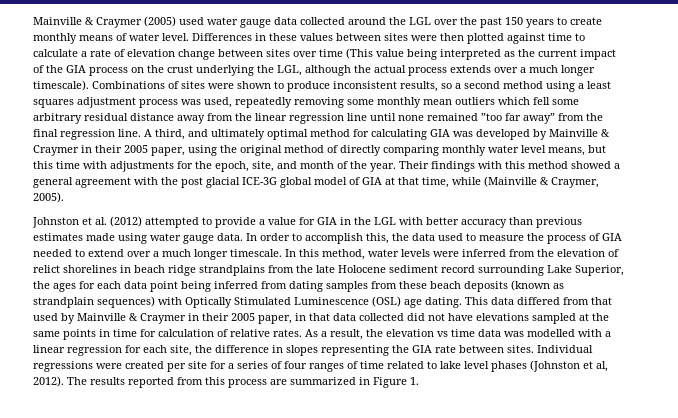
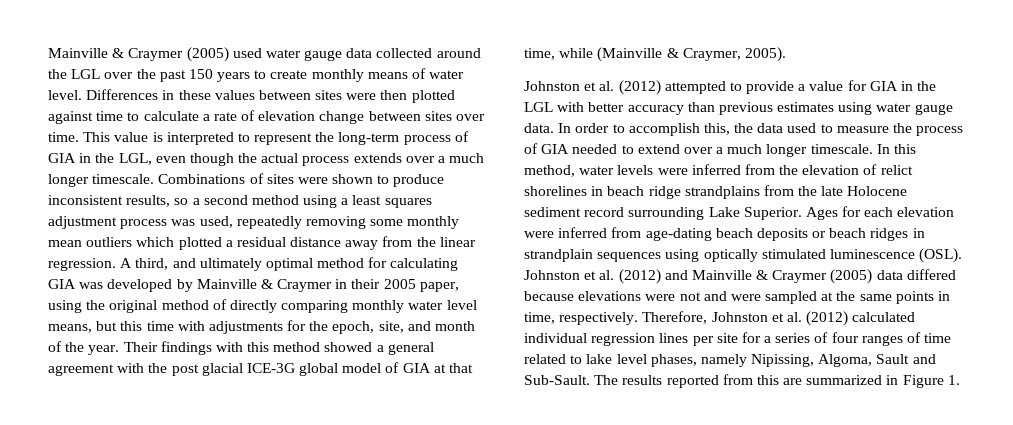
[319,48,616,60] [33,65,351,76] time (This value being interpreted as the current impact of the GIA process on the crust underlying the LGL, although -> [48,131,469,145] [48,153,234,166] time. This value is interpreted to represent the long-term process of GIA in the LGL, even though
[33,80,89,91] timescale). -> [92,174,155,184] timescale.
[533,97,579,105] [33,113,82,124] fell some arbitrary -> [178,237,233,250] plotted a
[289,113,603,124] [33,129,141,140] regression line until none remained ”too far away” from the final regression line. -> [48,258,116,271] regression.
[86,233,115,241] made -> (835, 107) none
[575,265,624,276] [33,280,564,292] [33,296,612,308] [33,313,529,324] Superior, the ages for each data point being inferred from dating samples from these beach deposits (known as strandplain sequences) with Optically Stimulated Luminescence (OSL) age dating. This data differed from that used by Mainville & Craymer in their 2005 paper, in that data collected did not have elevations -> [743,206,955,220] [524,227,925,241] [524,248,963,263] [524,269,956,284] [524,291,761,301] Superior. Ages for each elevation were inferred from age-dating beach deposits or beach ridges in strandplain sequences using optically stimulated luminescence (OSL). Johnston et al. (2012) and Mainville & Craymer (2005) data differed because elevations were not and were
[113,329,611,340] [33,345,593,356] [33,361,164,372] time for calculation of relative rates. As a result, the elevation vs time data was modelled with a linear regression for each site, the difference in slopes representing the GIA rate between sites. Individual regressions were created -> [524,311,916,326] [524,333,689,346] time, respectively. Therefore, Johnston et al. (2012) calculated individual regression lines
[491,360,608,372] [33,376,64,387] phases (Johnston et al, 2012). -> [650,354,936,367] [524,375,590,385] phases, namely Nipissing, Algoma, Sault and Sub-Sault.
[228,379,267,388] process -> (779, 380) none

